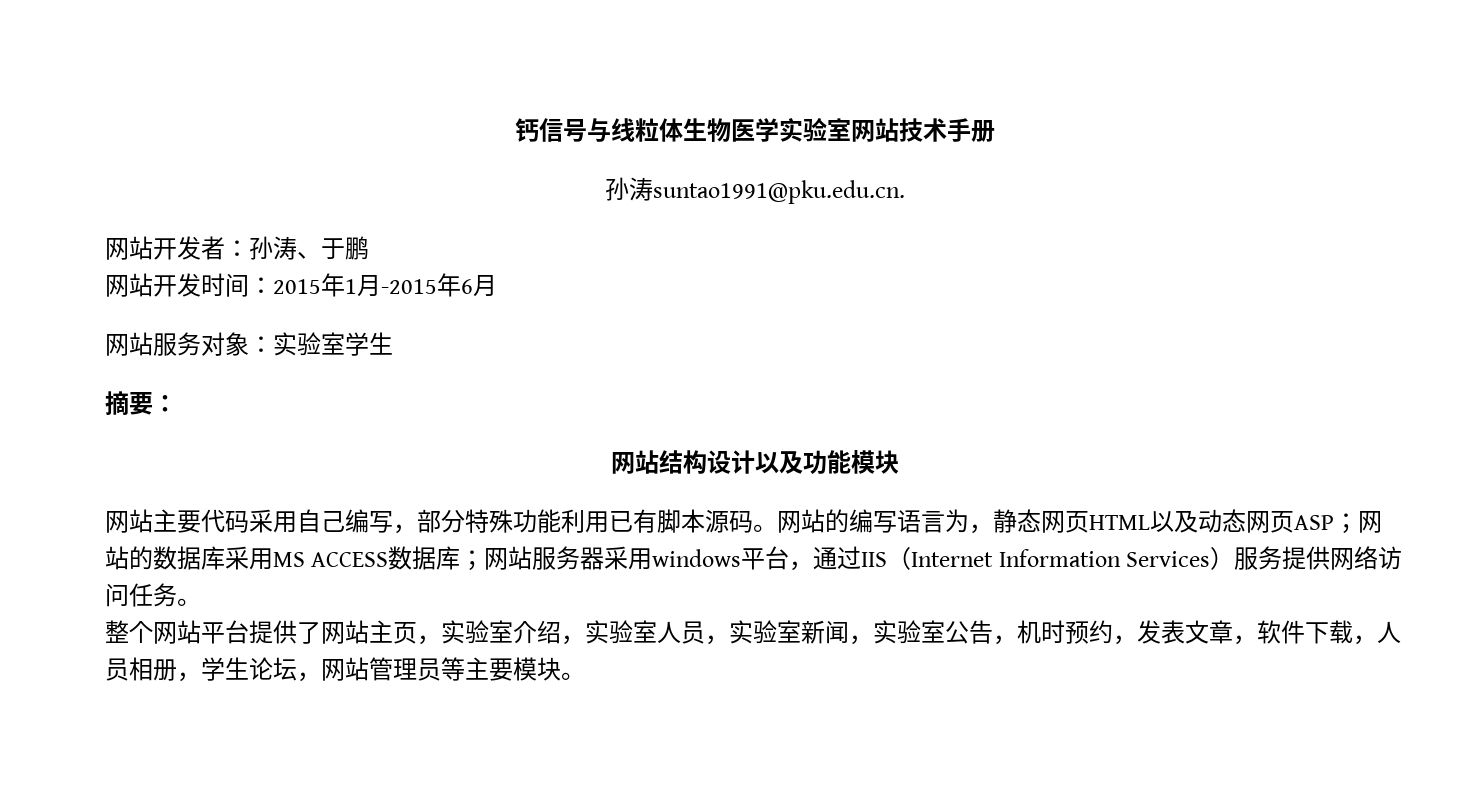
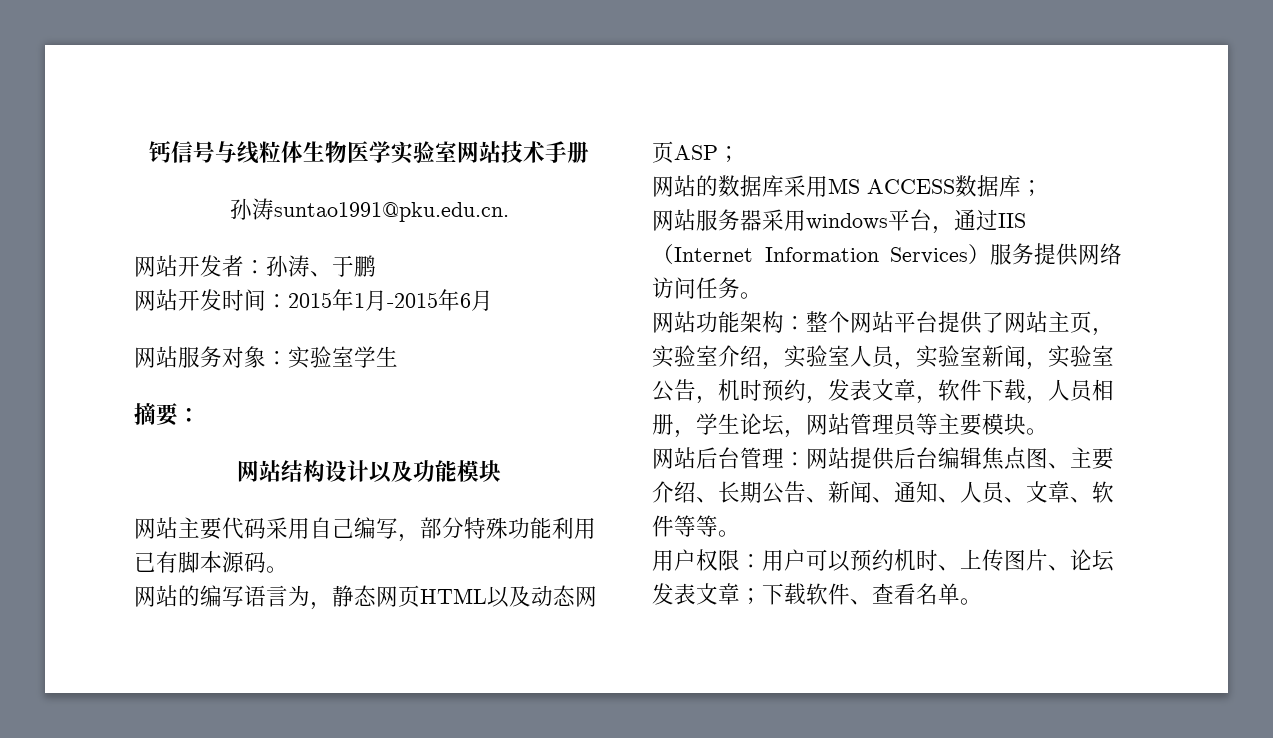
(777, 528) none -> (288, 569) //
(1358, 523) none -> (740, 154) //
(485, 560) none -> (1043, 188) //
(201, 602) none -> [652,311,806,333] 网站功能架构：
(585, 676) none -> [652,447,1114,470] [652,481,1114,504] [652,515,740,537] [652,549,1114,572] [652,583,982,605] // 网站后台管理：网站提供后台编辑焦点图、主要介绍、长期公告、新闻、通知、人员、文章、软件等等。 // 用户权限：用户可以预约机时、上传图片、论坛发表文章；下载软件、查看名单。

